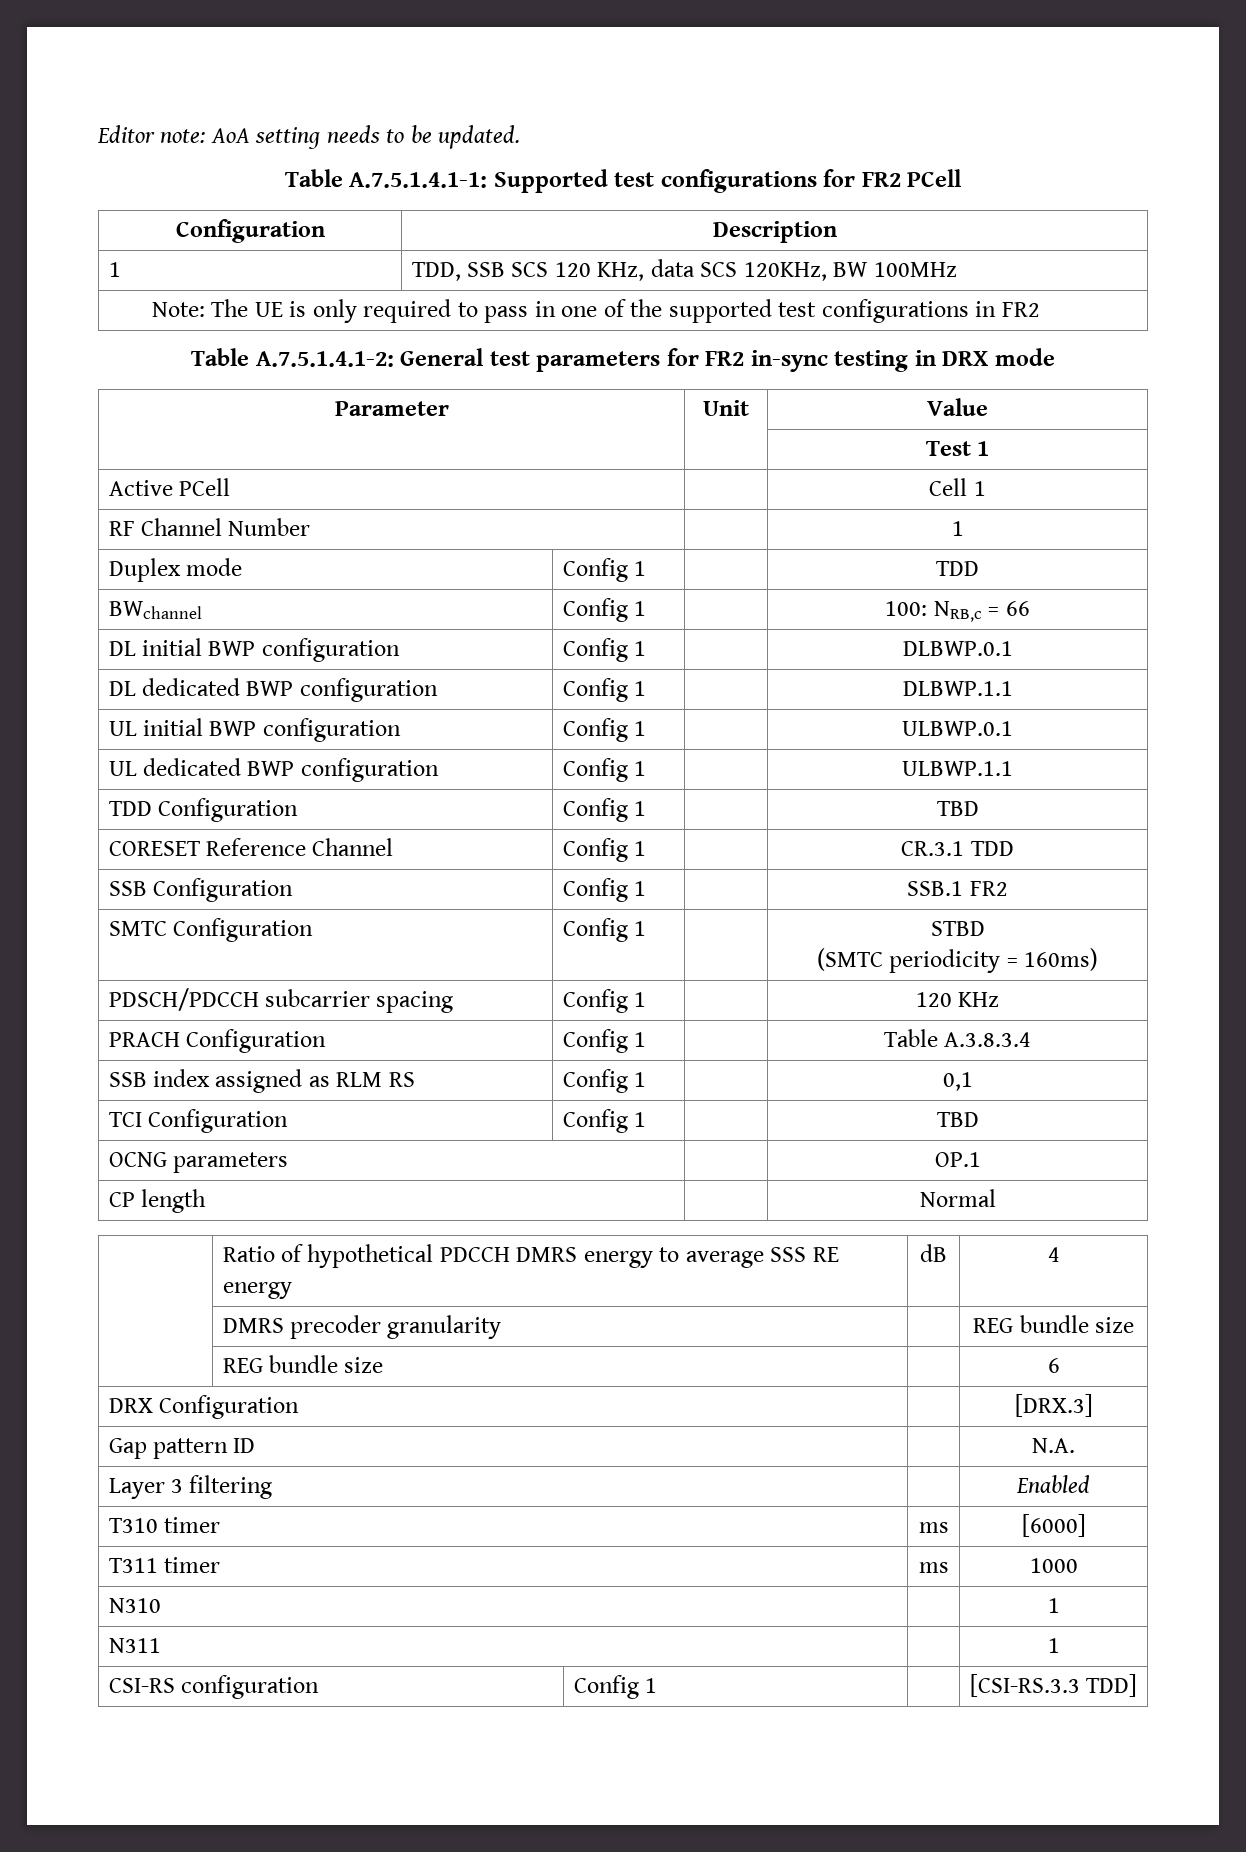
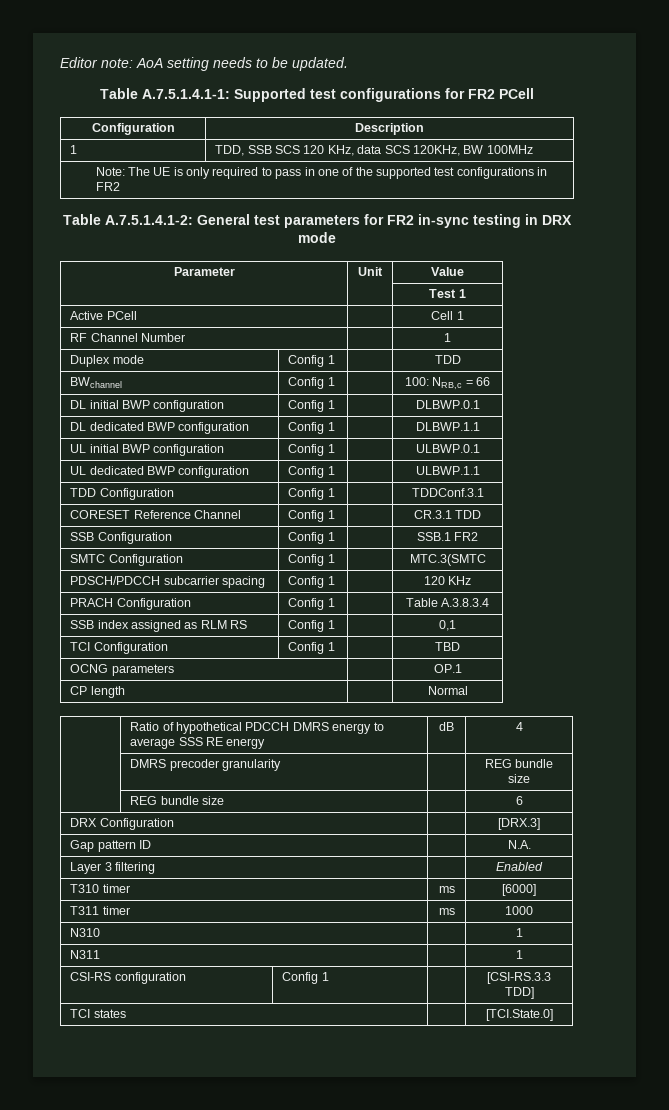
[936,801,979,816] TBD -> [411,488,484,497] TDDConf.3.1
[930,921,985,936] [816,948,1099,973] STBD // (SMTC periodicity = 160ms) -> [409,554,486,566] MTC.3(SMTC
(1138, 1685) none -> [70,1009,126,1018] [485,1009,553,1021] // TCI states | | [TCI.State.0]

